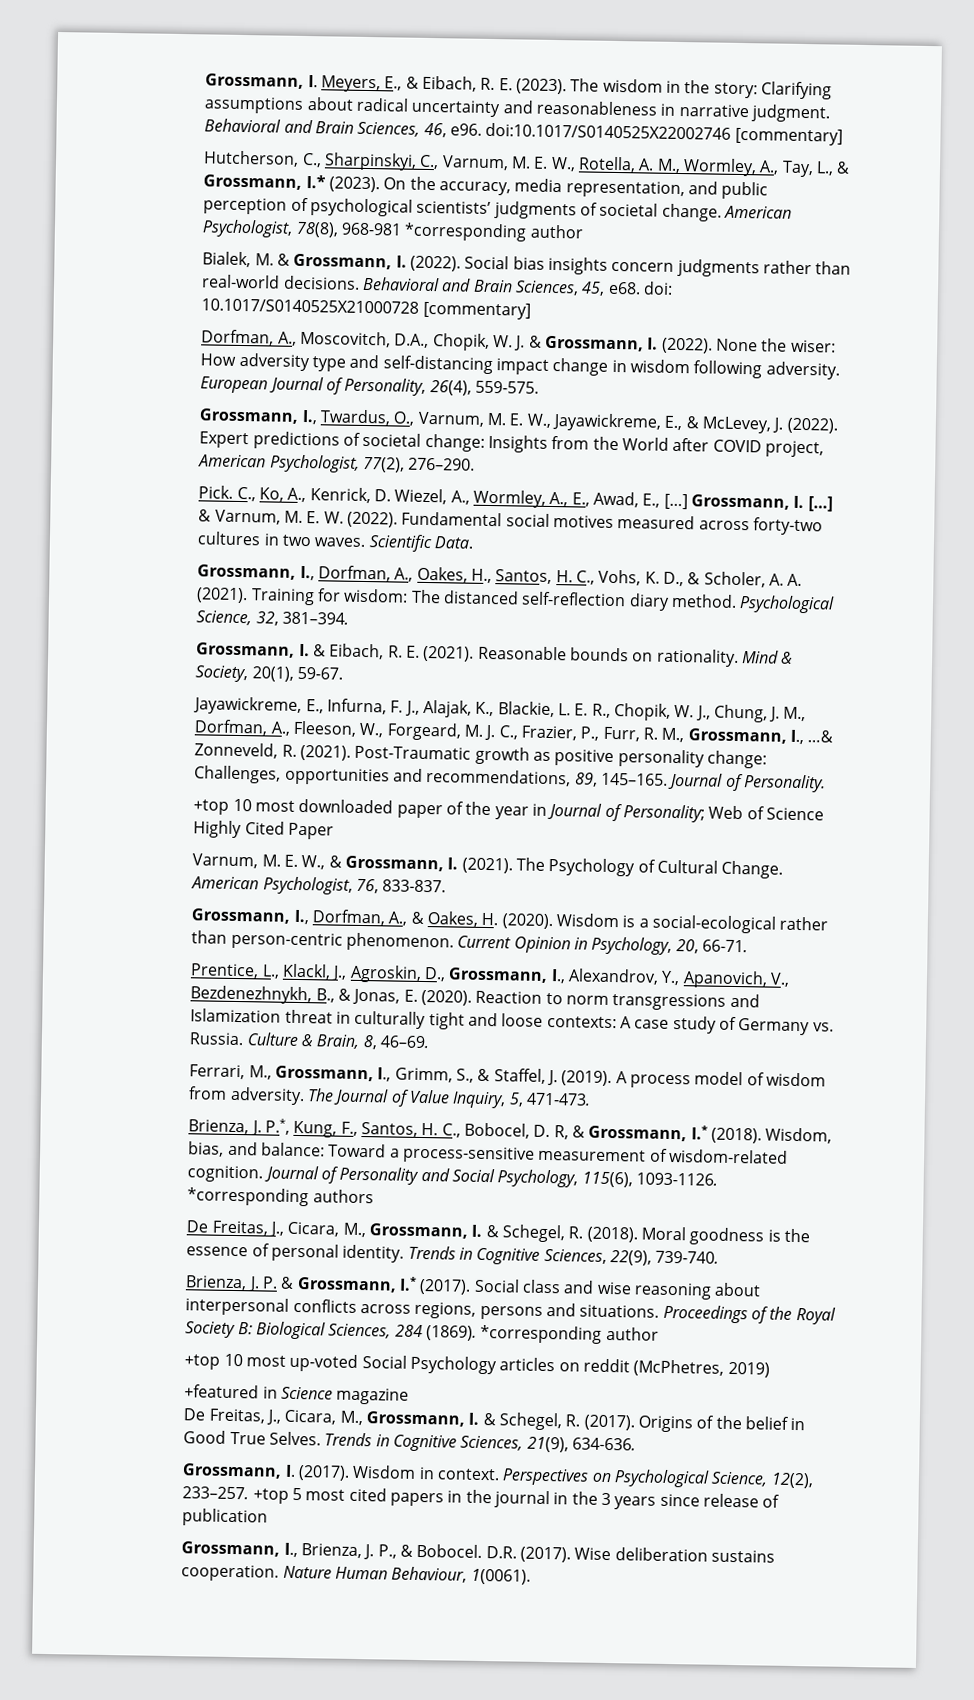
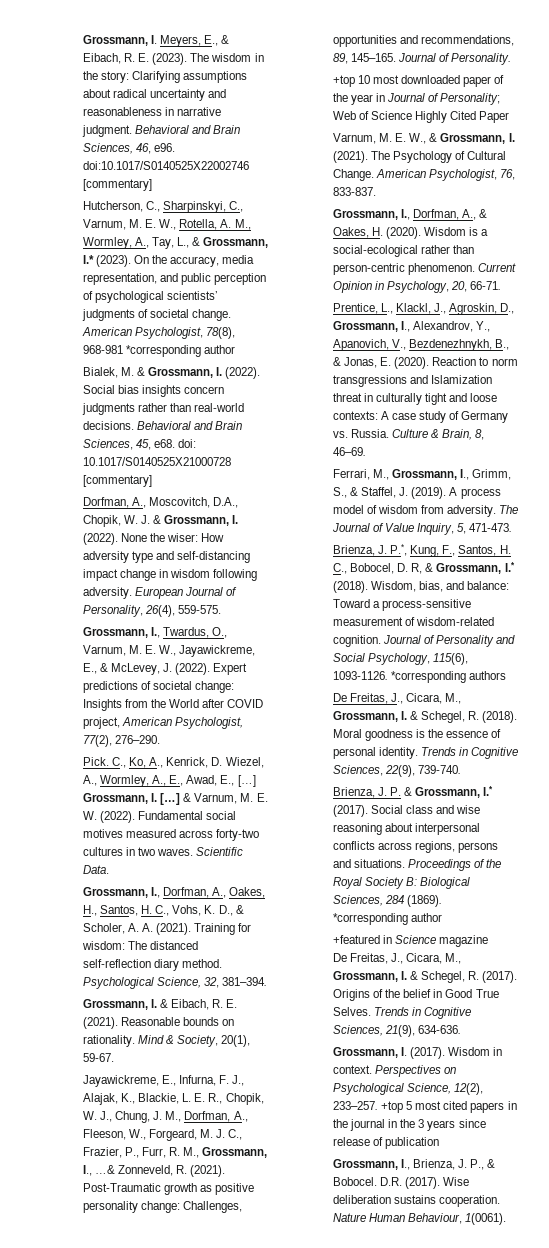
[184,1353,770,1378] // +top 10 most up-voted Social Psychology articles on reddit (McPhetres, 2019) -> (442, 917) none

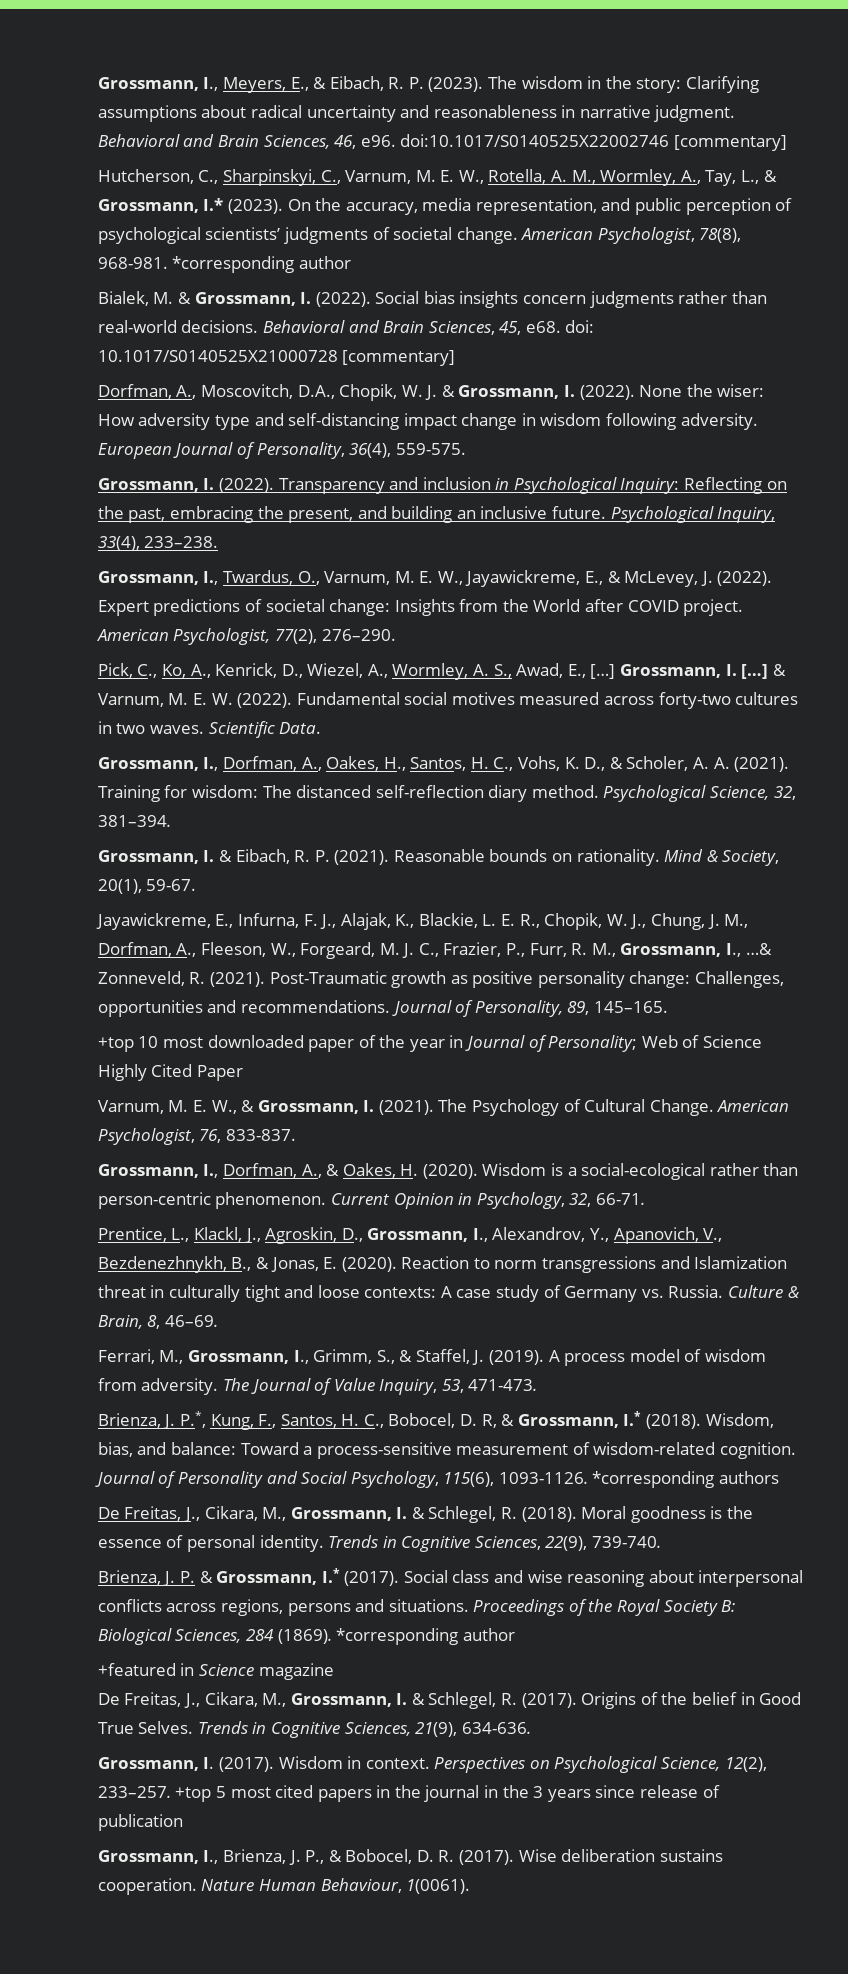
[82,35,157,46] Grossmann, I. -> [97,77,219,91] Grossmann, I.,
[138,53,150,62] E. -> [408,77,424,89] P.
[82,345,123,354] 968-981 -> [97,257,168,269] 968-981.
[144,605,175,617] 26(4), -> [349,443,392,458] 36(4),
(222, 609) none -> [97,477,787,494] [97,506,776,523] [97,536,219,551] // Grossmann, I. (2022). Transparency and inclusion in Psychological Inquiry: Reflecting on the past, embracing the present, and building an inclusive future. Psychological Inquiry, 33(4), 233–238.
[82,717,120,729] project, -> [683,599,744,616] project.
[82,757,109,766] Pick. -> [97,663,133,678] Pick,
[211,757,223,766] D. -> [281,664,303,678] D.,
[152,775,184,786] A., E., -> [473,664,512,678] A. S.,
[226,999,238,1008] E. -> [314,850,330,862] P.
[421,35,515,46] recommendations, -> [240,1000,563,1017] recommendations. Journal of Personality,
[398,53,512,65] Journal of Personality. -> (668, 1007) none
[451,281,468,292] 20, -> [569,1193,592,1207] 32,
[457,523,467,534] 5, -> [441,1379,464,1393] 53,
[406,693,462,704] [332,711,466,723] Cicara, M., Grossmann, I. & Schegel, -> [204,1506,497,1523] Cikara, M., Grossmann, I. & Schlegel,
[406,953,462,964] [332,971,466,983] Cicara, M., Grossmann, I. & Schegel, -> [204,1692,497,1709] Cikara, M., Grossmann, I. & Schlegel,
[332,1177,402,1186] Bobocel. D.R. -> [345,1849,455,1864] Bobocel, D. R.

